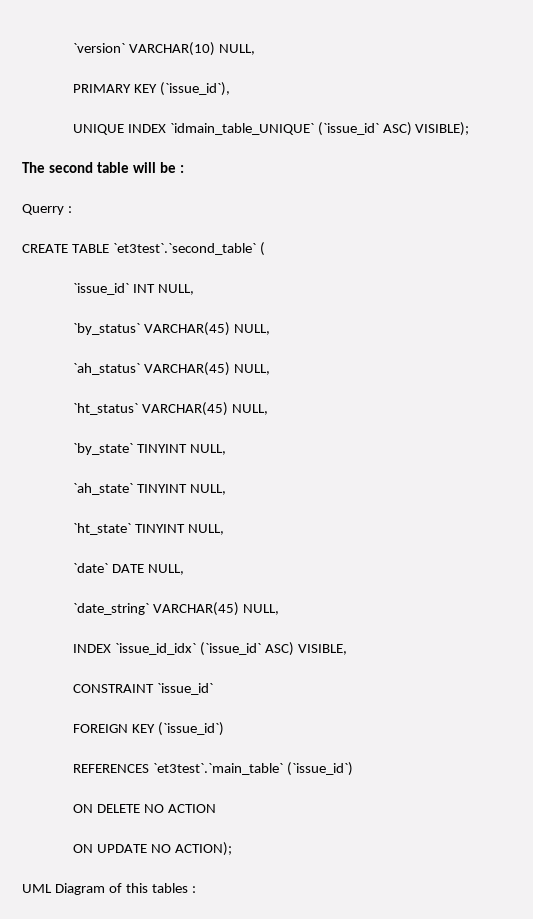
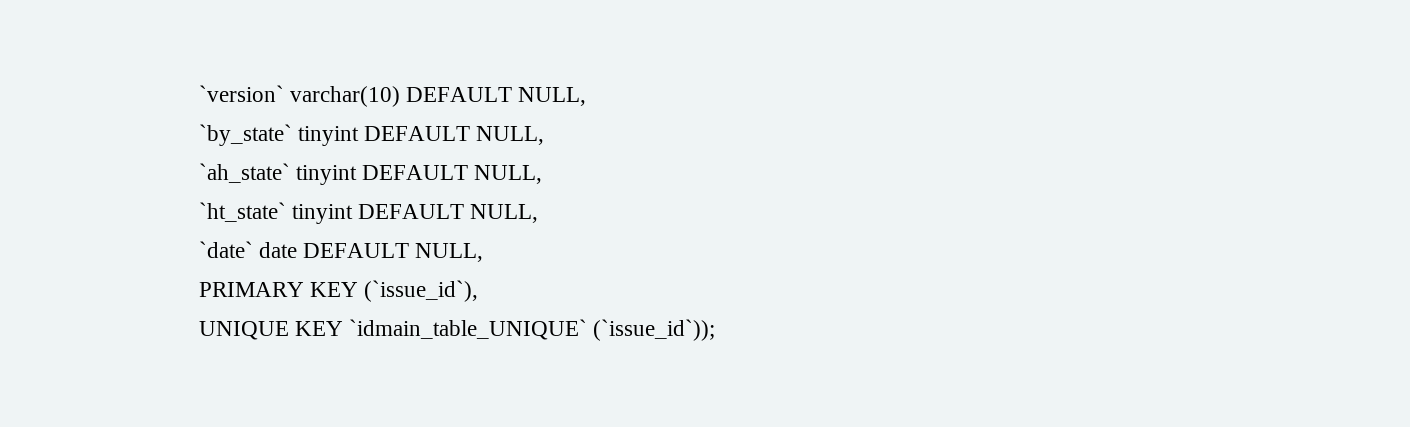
[128,42,215,56] VARCHAR(10) -> [289,86,587,107] [198,124,545,146] [198,163,543,185] [198,202,539,224] [198,241,409,258] varchar(10) DEFAULT NULL, // `by_state` tinyint DEFAULT NULL, // `ah_state` tinyint DEFAULT NULL, // `ht_state` tinyint DEFAULT NULL, // `date` date DEFAULT
[127,122,470,136] [22,162,184,173] [22,204,72,215] [22,242,265,256] [72,283,194,295] [72,322,270,336] [72,362,270,376] [72,402,268,416] [72,443,226,455] [72,483,226,495] [72,523,224,535] [72,563,184,575] [72,602,279,616] [72,642,347,656] [72,683,213,695] [72,722,224,736] [72,762,353,776] [72,804,216,813] [72,842,232,856] [22,883,196,895] INDEX `idmain_table_UNIQUE` (`issue_id` ASC) VISIBLE); // The second table will be : // Querry : // CREATE TABLE `et3test`.`second_table` ( // `issue_id` INT NULL, // `by_status` VARCHAR(45) NULL, // `ah_status` VARCHAR(45) NULL, // `ht_status` VARCHAR(45) NULL, // `by_state` TINYINT NULL, // `ah_state` TINYINT NULL, // `ht_state` TINYINT NULL, // `date` DATE NULL, // `date_string` VARCHAR(45) NULL, // INDEX `issue_id_idx` (`issue_id` ASC) VISIBLE, // CONSTRAINT `issue_id` // FOREIGN KEY (`issue_id`) // REFERENCES `et3test`.`main_table` (`issue_id`) // ON DELETE NO ACTION // ON UPDATE NO ACTION); // UML Diagram of this tables : -> [294,319,716,341] KEY `idmain_table_UNIQUE` (`issue_id`));

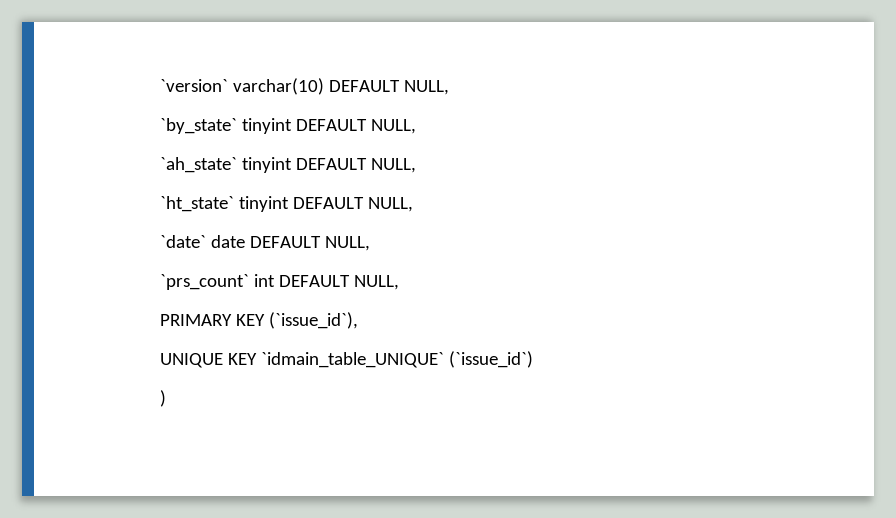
(484, 252) none -> [159,274,399,290] // `prs_count` int DEFAULT NULL,
[593,319,716,341] (`issue_id`)); -> [448,351,533,368] [159,390,166,407] (`issue_id`) // )

